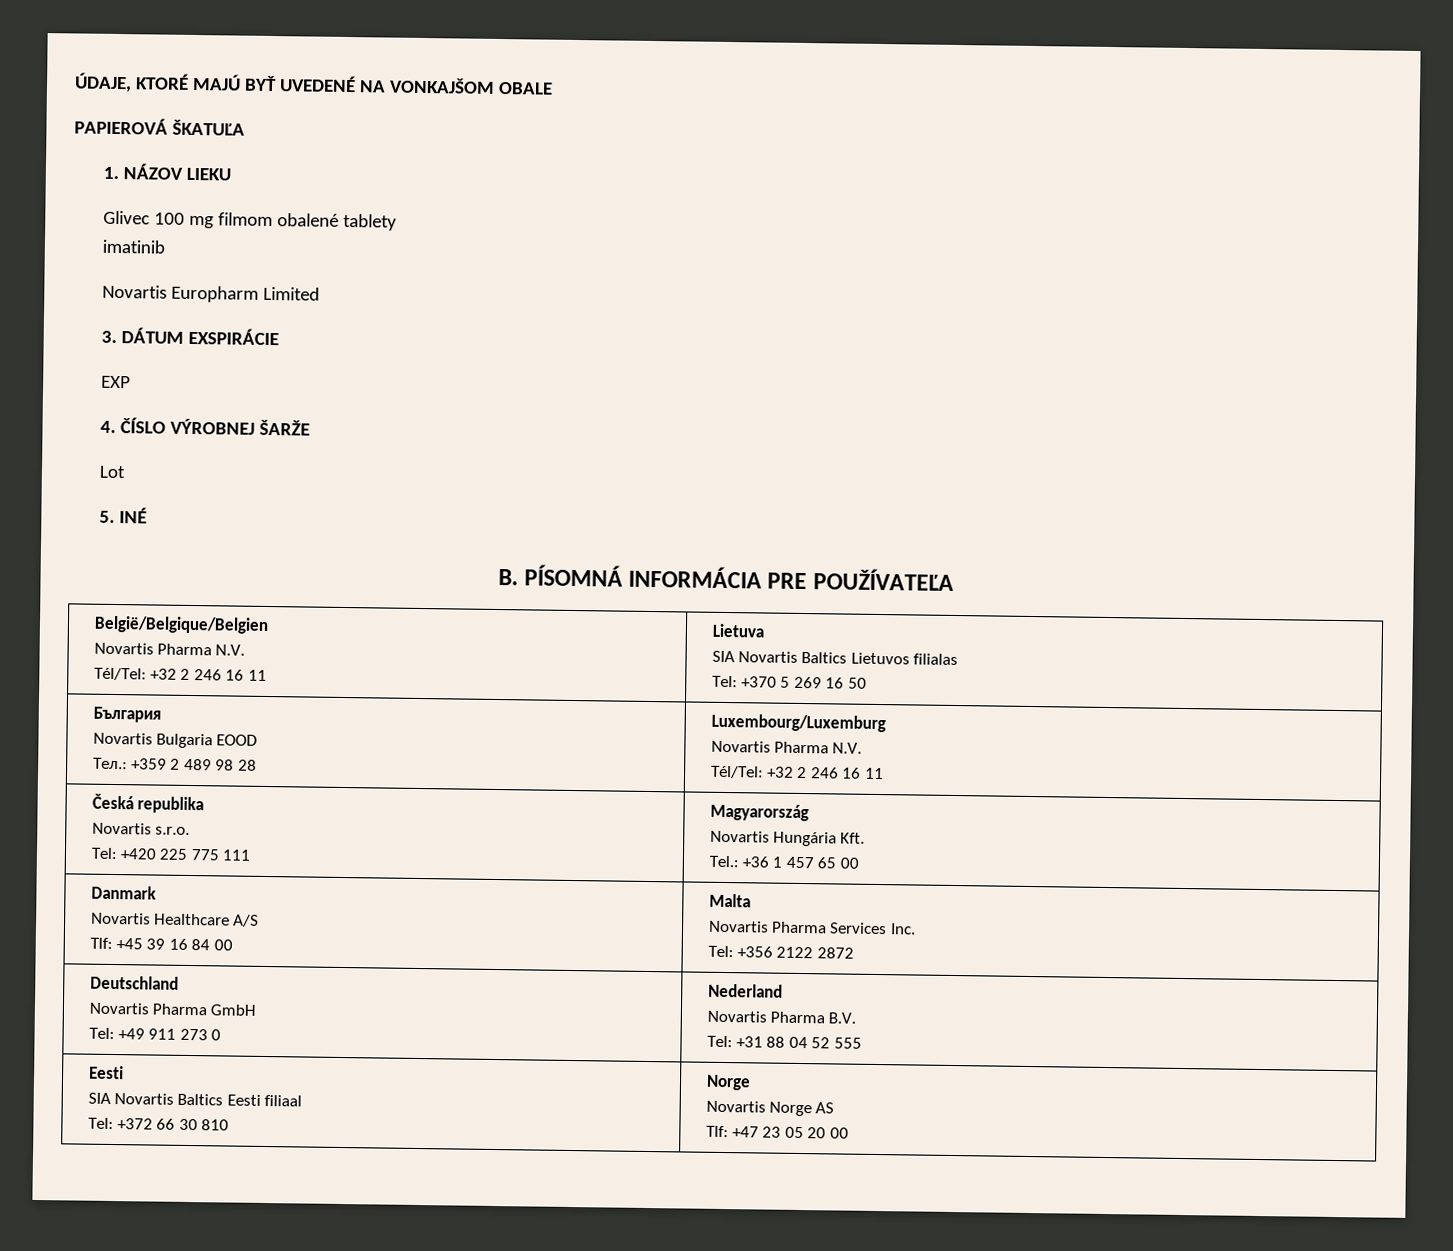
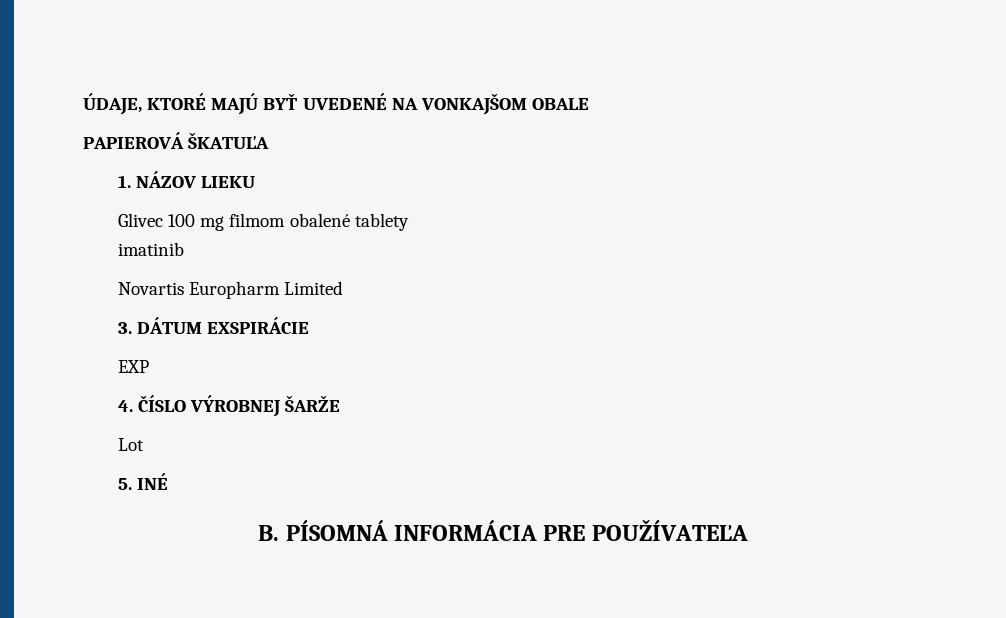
[93,615,269,634] [93,642,246,656] [93,667,267,681] [711,623,765,638] [711,650,959,666] [711,675,867,689] [92,706,161,723] [92,732,258,749] [92,757,257,771] [710,713,886,733] [710,740,863,754] [710,765,884,780] [91,793,205,814] [91,822,191,835] [90,847,252,861] [709,803,809,822] [709,830,866,847] [708,855,859,869] [90,885,157,900] [90,912,260,927] [89,937,233,951] [708,893,751,908] [707,920,916,935] [707,945,854,959] [89,975,179,990] [88,1002,257,1016] [88,1027,222,1041] [707,983,783,998] [706,1010,857,1024] [706,1035,862,1049] [88,1065,124,1080] [87,1092,303,1107] [87,1117,230,1131] [705,1074,751,1091] [705,1100,835,1117] [705,1125,849,1139] // België/Belgique/Belgien // Novartis Pharma N.V. // Tél/Tel: +32 2 246 16 11 | Lietuva // SIA Novartis Baltics Lietuvos filialas // Tel: +370 5 269 16 50 // България // Novartis Bulgaria EOOD // Тел.: +359 2 489 98 28 | Luxembourg/Luxemburg // Novartis Pharma N.V. // Tél/Tel: +32 2 246 16 11 // Česká republika // Novartis s.r.o. // Tel: +420 225 775 111 | Magyarország // Novartis Hungária Kft. // Tel.: +36 1 457 65 00 // Danmark // Novartis Healthcare A/S // Tlf: +45 39 16 84 00 | Malta // Novartis Pharma Services Inc. // Tel: +356 2122 2872 // Deutschland // Novartis Pharma GmbH // Tel: +49 911 273 0 | Nederland // Novartis Pharma B.V. // Tel: +31 88 04 52 555 // Eesti // SIA Novartis Baltics Eesti filiaal // Tel: +372 66 30 810 | Norge // Novartis Norge AS // Tlf: +47 23 05 20 00 -> (748, 530) none

